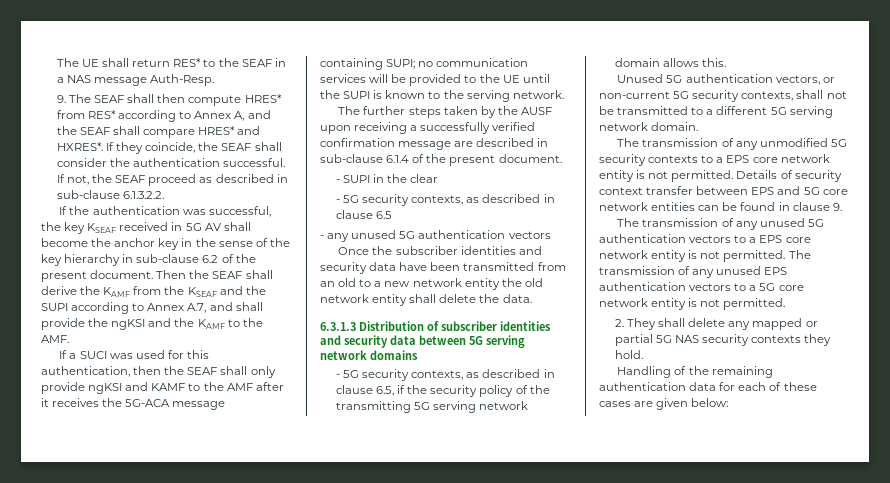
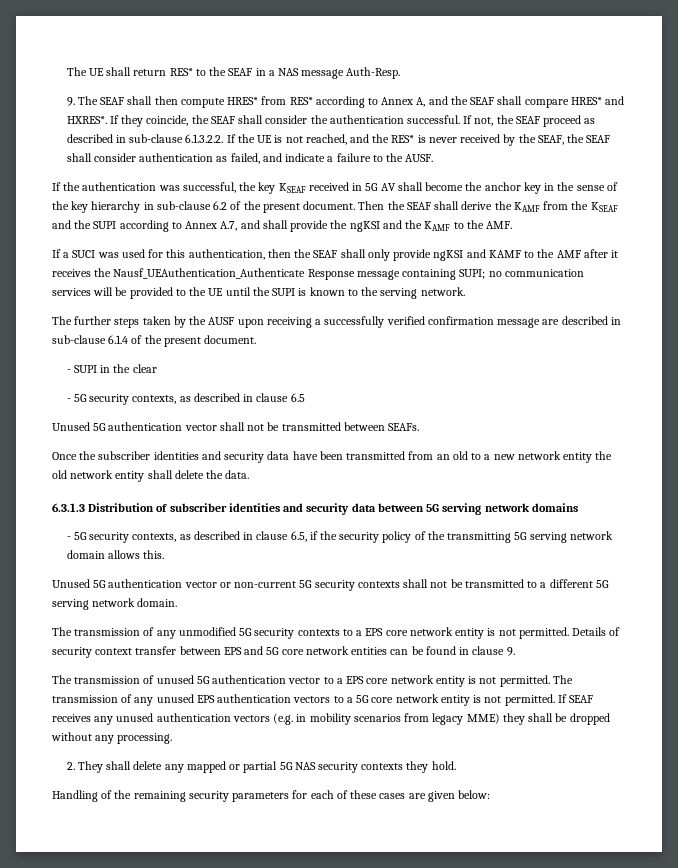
(165, 195) none -> [226,134,611,146] [66,153,434,164] If the UE is not reached, and the RES* is never received by the SEAF, the SEAF shall consider authentication as failed, and indicate a failure to the AUSF.
[125,399,171,407] 5G-ACA -> [113,268,355,280] Nausf_UEAuthentication_Authenticate Response
[320,230,551,242] - any unused 5G authentication vectors -> [52,422,420,431] Unused 5G authentication vector shall not be transmitted between SEAFs.
[775,75,820,85] vectors, -> [184,581,217,588] vector
[741,91,794,101] contexts, -> [357,581,400,588] contexts
[735,218,824,230] [599,234,732,243] any unused 5G authentication vectors -> [156,675,321,684] unused 5G authentication vector
(786, 304) none -> [557,694,594,703] [52,713,610,725] [51,732,173,744] If SEAF receives any unused authentication vectors (e.g. in mobility scenarios from legacy MME) they shall be dropped without any processing.
[599,382,717,391] authentication data -> [188,791,290,802] security parameters

